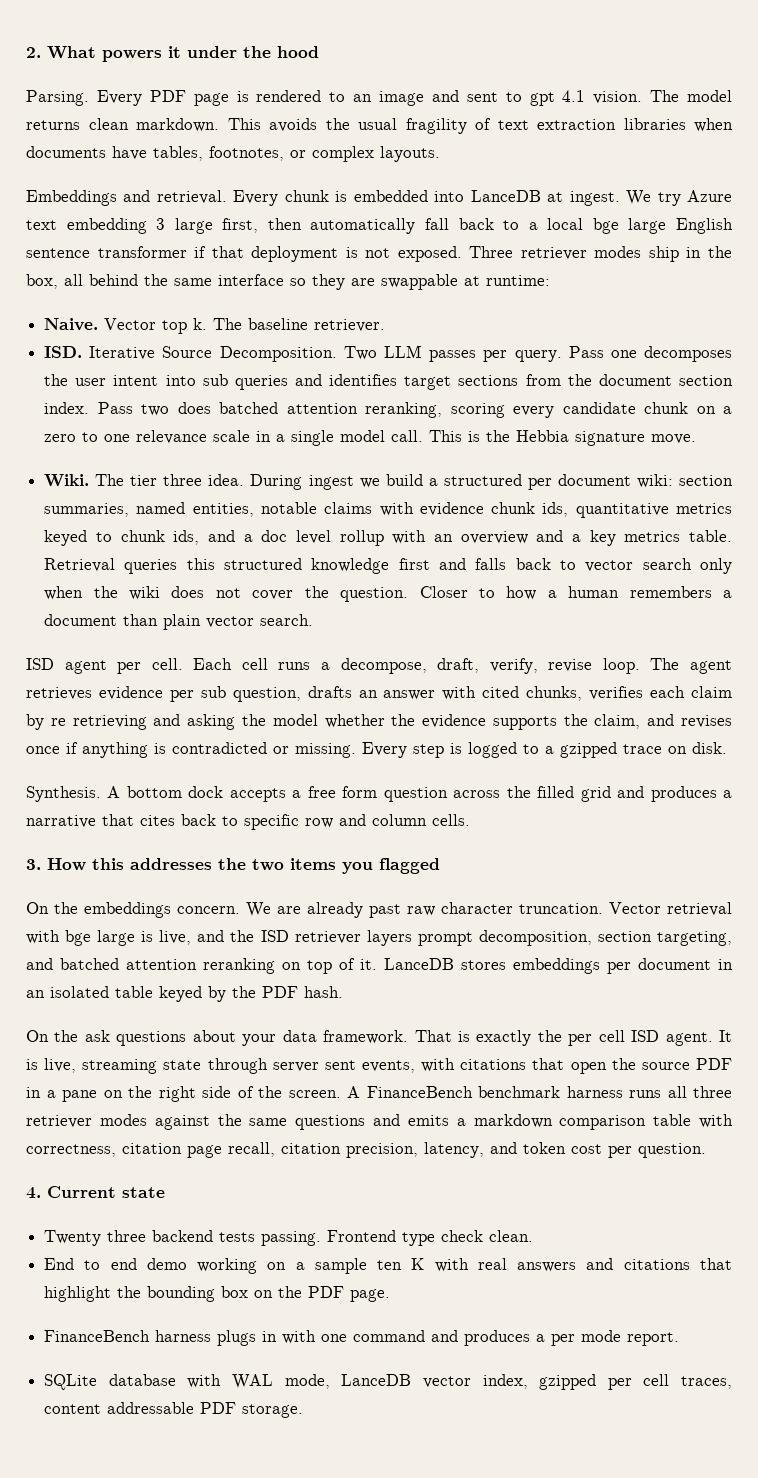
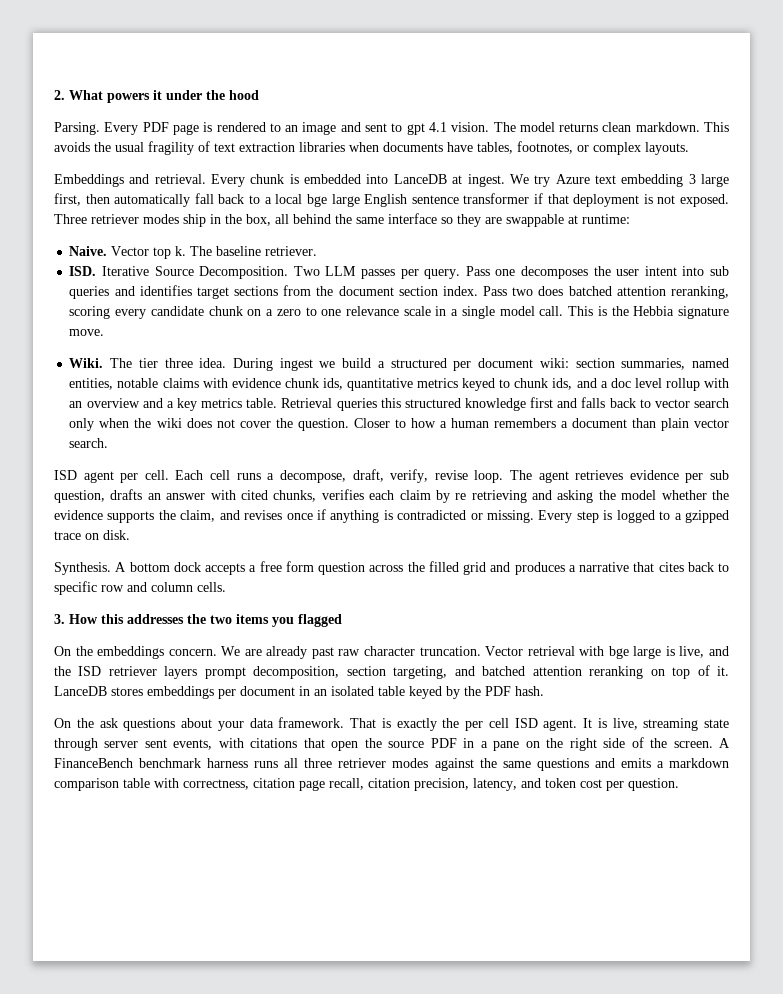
[26,1186,165,1199] [44,1230,534,1246] [44,1258,732,1274] [44,1286,391,1302] [44,1330,680,1346] [44,1374,732,1390] [44,1402,304,1418] // 4. Current state // Twenty three backend tests passing. Frontend type check clean. // End to end demo working on a sample ten K with real answers and citations that highlight the bounding box on the PDF page. // FinanceBench harness plugs in with one command and produces a per mode report. // SQLite database with WAL mode, LanceDB vector index, gzipped per cell traces, content addressable PDF storage. -> (679, 784) none

